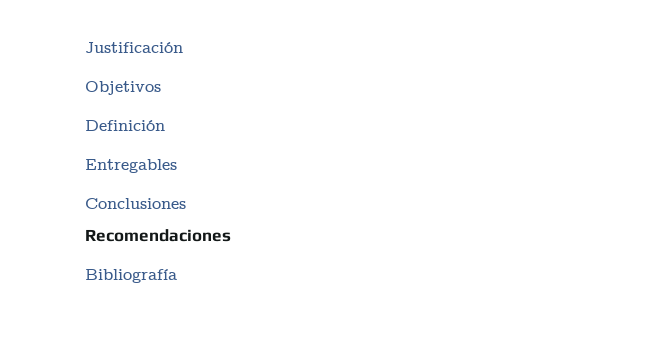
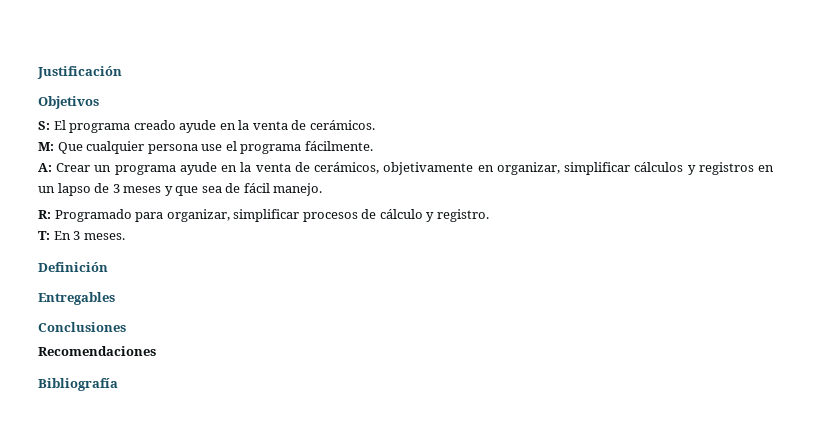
(161, 88) none -> [38,120,375,133] [38,141,373,154] [38,162,774,175] [38,183,323,196] [38,209,489,222] [38,231,125,240] // S: El programa creado ayude en la venta de cerámicos. // M: Que cualquier persona use el programa fácilmente. // A: Crear un programa ayude en la venta de cerámicos, objetivamente en organizar, simplificar cálculos y registros en un lapso de 3 meses y que sea de fácil manejo. // R: Programado para organizar, simplificar procesos de cálculo y registro. // T: En 3 meses.

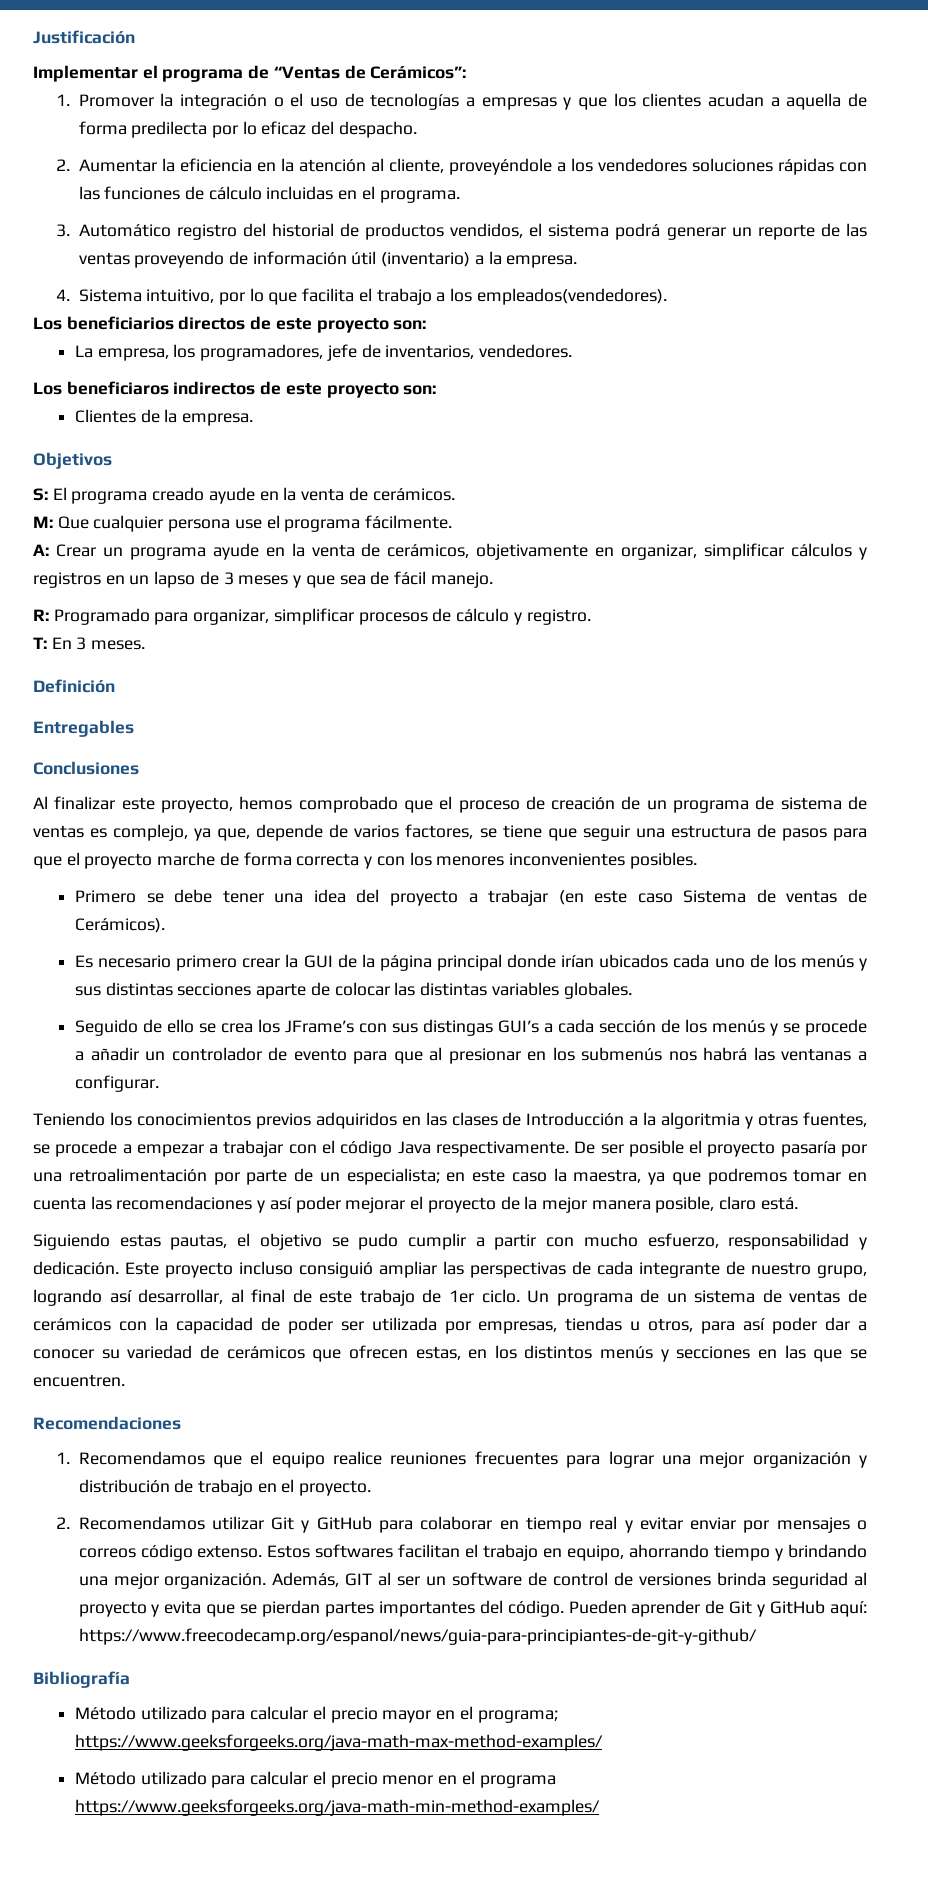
(122, 72) none -> [33,65,467,82] [55,93,867,110] [78,121,417,138] [55,158,868,175] [78,186,460,203] [55,223,868,240] [78,251,578,268] [55,288,667,305] [33,316,427,333] [75,344,573,361] [33,381,437,398] [75,409,254,426] // Implementar el programa de “Ventas de Cerámicos”: // 1. Promover la integración o el uso de tecnologías a empresas y que los clientes acudan a aquella de forma predilecta por lo eficaz del despacho. // 2. Aumentar la eficiencia en la atención al cliente, proveyéndole a los vendedores soluciones rápidas con las funciones de cálculo incluidas en el programa. // 3. Automático registro del historial de productos vendidos, el sistema podrá generar un reporte de las ventas proveyendo de información útil (inventario) a la empresa. // 4. Sistema intuitivo, por lo que facilita el trabajo a los empleados(vendedores). // Los beneficiarios directos de este proyecto son: // La empresa, los programadores, jefe de inventarios, vendedores. // Los beneficiaros indirectos de este proyecto son: // Clientes de la empresa.
[38,346,156,356] [38,378,118,391] Recomendaciones // Bibliografía -> [33,796,867,813] [33,824,867,841] [33,852,697,869] [75,889,868,906] [75,918,166,933] [75,954,867,971] [75,982,632,999] [75,1019,868,1036] [75,1047,868,1064] [75,1075,160,1092] [33,1112,867,1129] [33,1140,867,1157] [33,1168,867,1185] [33,1196,798,1213] [33,1233,867,1250] [33,1261,867,1278] [33,1289,867,1306] [33,1317,868,1334] [33,1345,867,1362] [33,1374,125,1387] [33,1416,181,1430] [55,1451,867,1468] [78,1479,372,1496] [55,1516,867,1533] [78,1544,867,1561] [78,1572,867,1589] [78,1600,867,1617] [78,1628,757,1645] [33,1671,130,1688] [75,1706,558,1723] [75,1734,604,1751] [75,1771,556,1788] [75,1799,601,1816] Al finalizar este proyecto, hemos comprobado que el proceso de creación de un programa de sistema de ventas es complejo, ya que, depende de varios factores, se tiene que seguir una estructura de pasos para que el proyecto marche de forma correcta y con los menores inconvenientes posibles. // Primero se debe tener una idea del proyecto a trabajar (en este caso Sistema de ventas de Cerámicos). // Es necesario primero crear la GUI de la página principal donde irían ubicados cada uno de los menús y sus distintas secciones aparte de colocar las distintas variables globales. // Seguido de ello se crea los JFrame’s con sus distingas GUI’s a cada sección de los menús y se procede a añadir un controlador de evento para que al presionar en los submenús nos habrá las ventanas a configurar. // Teniendo los conocimientos previos adquiridos en las clases de Introducción a la algoritmia y otras fuentes, se procede a empezar a trabajar con el código Java respectivamente. De ser posible el proyecto pasaría por una retroalimentación por parte de un especialista; en este caso la maestra, ya que podremos tomar en cuenta las recomendaciones y así poder mejorar el proyecto de la mejor manera posible, claro está. // Siguiendo estas pautas, el objetivo se pudo cumplir a partir con mucho esfuerzo, responsabilidad y dedicación. Este proyecto incluso consiguió ampliar las perspectivas de cada integrante de nuestro grupo, logrando así desarrollar, al final de este trabajo de 1er ciclo. Un programa de un sistema de ventas de cerámicos con la capacidad de poder ser utilizada por empresas, tiendas u otros, para así poder dar a conocer su variedad de cerámicos que ofrecen estas, en los distintos menús y secciones en las que se encuentren. // Recomendaciones // 1. Recomendamos que el equipo realice reuniones frecuentes para lograr una mejor organización y distribución de trabajo en el proyecto. // 2. Recomendamos utilizar Git y GitHub para colaborar en tiempo real y evitar enviar por mensajes o correos código extenso. Estos softwares facilitan el trabajo en equipo, ahorrando tiempo y brindando una mejor organización. Además, GIT al ser un software de control de versiones brinda seguridad al proyecto y evita que se pierdan partes importantes del código. Pueden aprender de Git y GitHub aquí: https://www.freecodecamp.org/espanol/news/guia-para-principiantes-de-git-y-github/ // Bibliografía // Método utilizado para calcular el precio mayor en el programa; https://www.geeksforgeeks.org/java-math-max-method-examples/ // Método utilizado para calcular el precio menor en el programa https://www.geeksforgeeks.org/java-math-min-method-examples/

